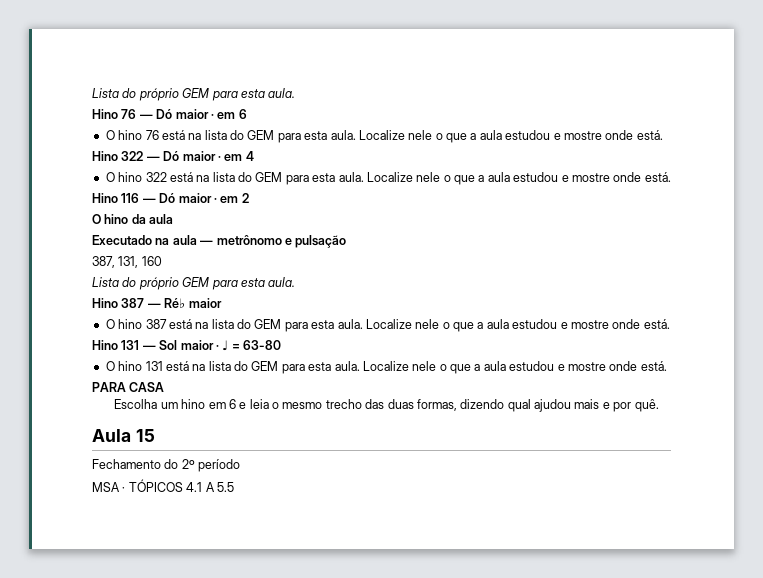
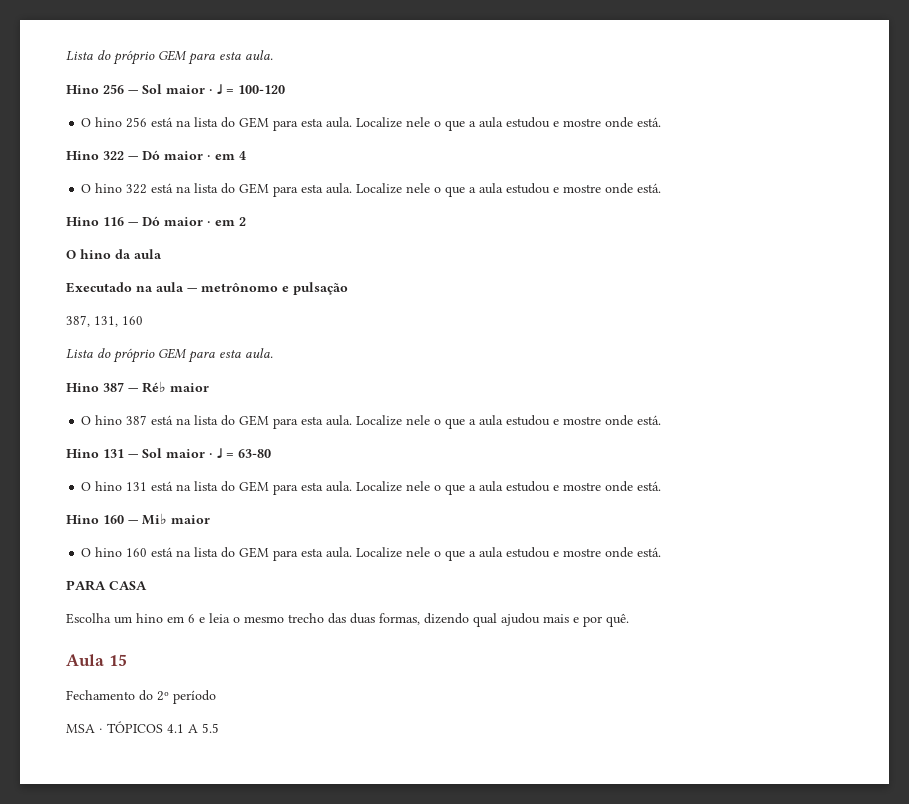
[92,88,296,101] [92,109,247,119] [105,130,159,140] Lista do próprio GEM para esta aula. // Hino 76 — Dó maior · em 6 // O hino 76 -> [66,50,273,65] [66,84,285,94] [81,117,148,128] Lista do próprio GEM para esta aula. // Hino 256 — Sol maior · ♩ = 100-120 // O hino 256
(667, 366) none -> [66,513,210,525] [81,547,662,561] // Hino 160 — Mi♭ maior // O hino 160 está na lista do GEM para esta aula. Localize nele o que a aula estudou e mostre onde está.

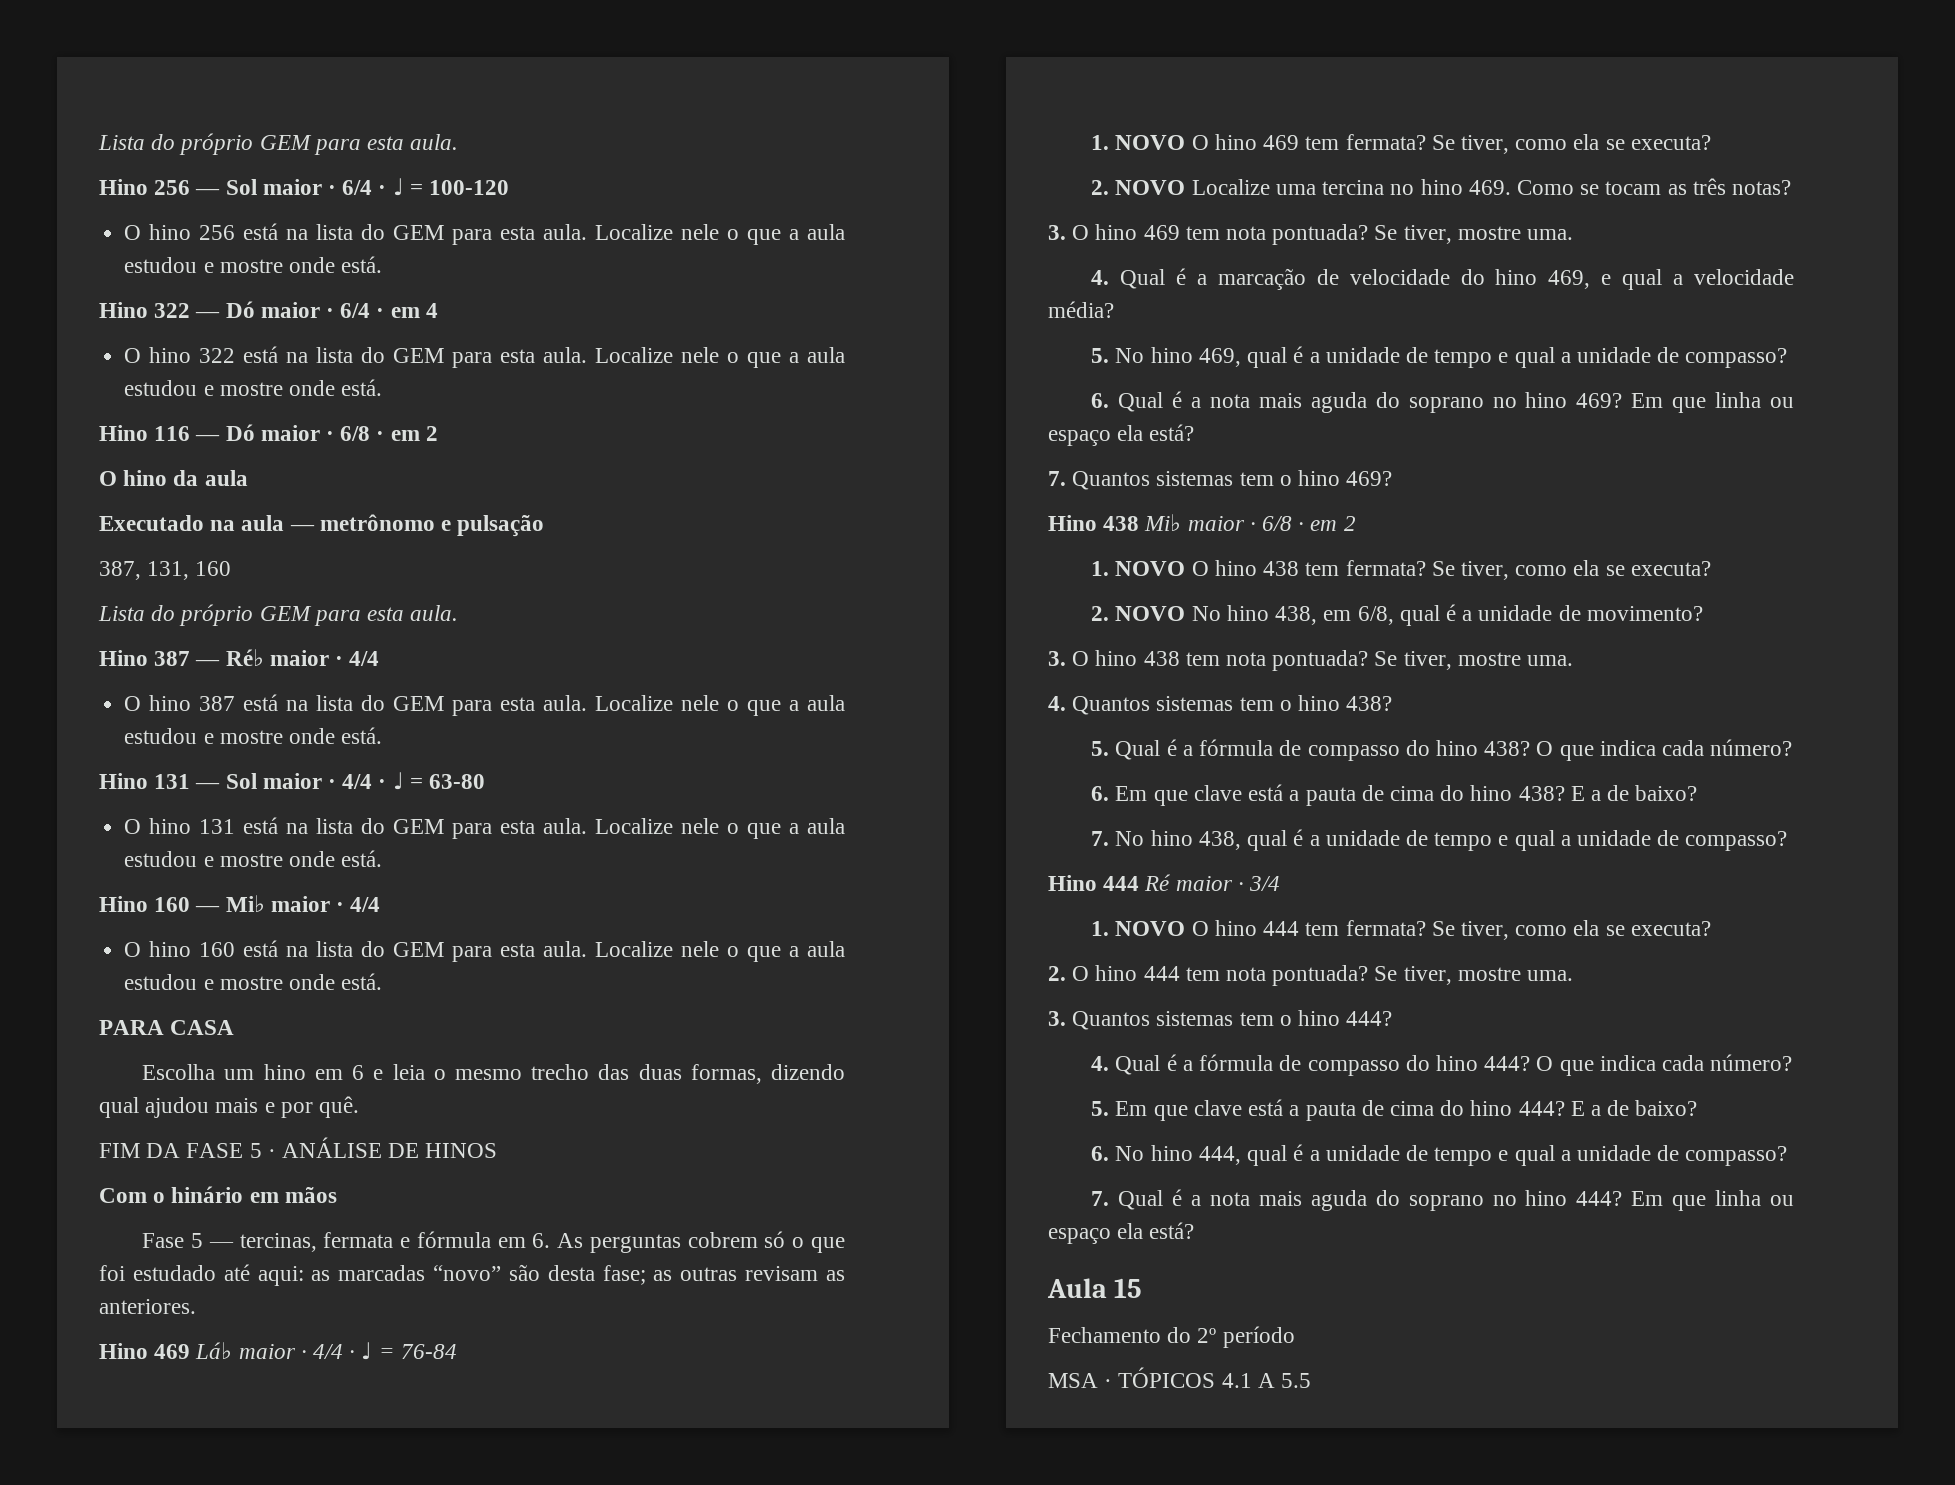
(213, 91) none -> [342,180,387,195] 6/4 ·
(211, 157) none -> [340,303,385,318] 6/4 ·
(211, 223) none -> [340,426,385,441] 6/8 ·
(209, 387) none -> [335,651,380,666] · 4/4
(213, 455) none -> [342,774,387,789] 4/4 ·
(210, 519) none -> [336,897,381,912] · 4/4
(629, 620) none -> [99,1137,498,1158] [99,1186,337,1203] [142,1231,846,1253] [99,1264,845,1286] [99,1299,196,1314] [99,1342,457,1360] [1091,134,1711,154] [1091,178,1791,195] [1048,224,1574,245] [1091,268,1794,290] [1048,301,1114,318] [1091,346,1788,368] [1091,391,1795,413] [1048,424,1195,446] [1048,470,1393,490] [1048,514,1356,532] [1091,560,1711,580] [1091,604,1703,626] [1048,650,1574,671] [1048,695,1393,715] [1091,739,1793,761] [1091,784,1698,806] [1091,829,1788,851] [1048,874,1281,891] [1091,920,1711,940] [1048,965,1574,986] [1048,1010,1393,1030] [1091,1054,1793,1076] [1091,1099,1698,1121] [1091,1144,1788,1166] [1091,1189,1795,1211] [1048,1222,1195,1244] // FIM DA FASE 5 · ANÁLISE DE HINOS // Com o hinário em mãos // Fase 5 — tercinas, fermata e fórmula em 6. As perguntas cobrem só o que foi estudado até aqui: as marcadas “novo” são desta fase; as outras revisam as anteriores. // Hino 469 Lá♭ maior · 4/4 · ♩ = 76-84 // 1. NOVO O hino 469 tem fermata? Se tiver, como ela se executa? // 2. NOVO Localize uma tercina no hino 469. Como se tocam as três notas? // 3. O hino 469 tem nota pontuada? Se tiver, mostre uma. // 4. Qual é a marcação de velocidade do hino 469, e qual a velocidade média? // 5. No hino 469, qual é a unidade de tempo e qual a unidade de compasso? // 6. Qual é a nota mais aguda do soprano no hino 469? Em que linha ou espaço ela está? // 7. Quantos sistemas tem o hino 469? // Hino 438 Mi♭ maior · 6/8 · em 2 // 1. NOVO O hino 438 tem fermata? Se tiver, como ela se executa? // 2. NOVO No hino 438, em 6/8, qual é a unidade de movimento? // 3. O hino 438 tem nota pontuada? Se tiver, mostre uma. // 4. Quantos sistemas tem o hino 438? // 5. Qual é a fórmula de compasso do hino 438? O que indica cada número? // 6. Em que clave está a pauta de cima do hino 438? E a de baixo? // 7. No hino 438, qual é a unidade de tempo e qual a unidade de compasso? // Hino 444 Ré maior · 3/4 // 1. NOVO O hino 444 tem fermata? Se tiver, como ela se executa? // 2. O hino 444 tem nota pontuada? Se tiver, mostre uma. // 3. Quantos sistemas tem o hino 444? // 4. Qual é a fórmula de compasso do hino 444? O que indica cada número? // 5. Em que clave está a pauta de cima do hino 444? E a de baixo? // 6. No hino 444, qual é a unidade de tempo e qual a unidade de compasso? // 7. Qual é a nota mais aguda do soprano no hino 444? Em que linha ou espaço ela está?

